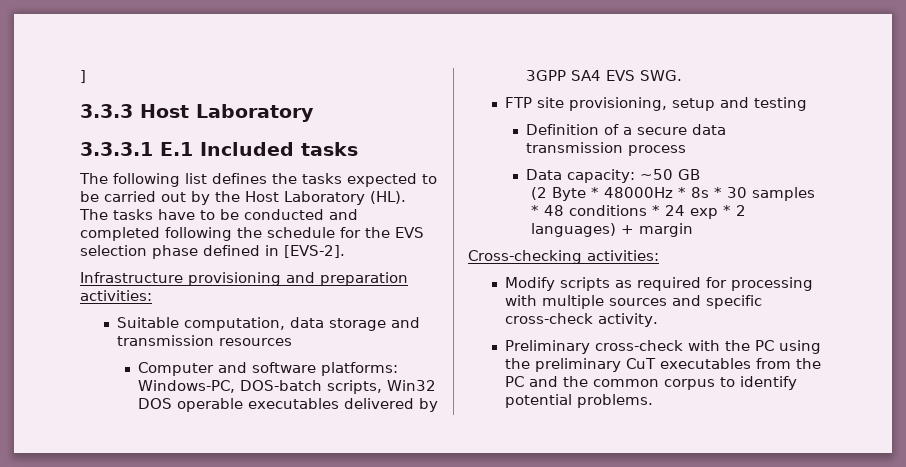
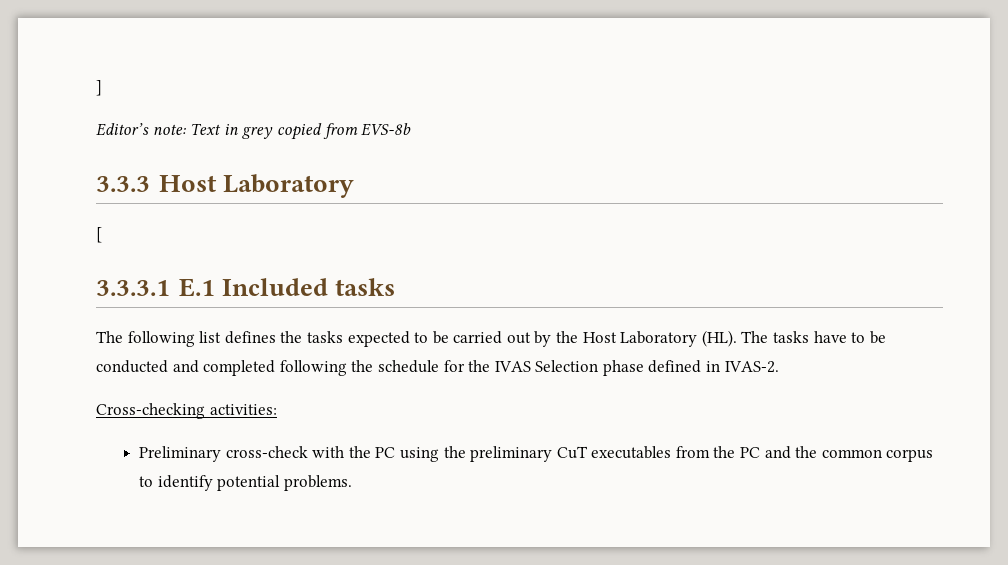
(86, 76) none -> [96,123,412,140] // Editor’s note: Text in grey copied from EVS-8b
(315, 113) none -> [96,227,102,243] // [
[395,227,424,238] [80,245,147,256] EVS selection -> [494,360,599,372] IVAS Selection
[284,245,345,258] [80,272,408,286] [80,290,152,301] [116,317,420,331] [116,335,292,346] [137,362,398,376] [137,380,436,394] [137,398,438,412] [525,70,682,81] [504,97,807,111] [525,124,726,135] [525,142,686,156] [525,169,700,183] [530,187,815,201] [530,205,746,219] [530,223,693,237] [468,250,659,264] [504,277,813,291] [504,295,762,309] [504,313,658,327] [EVS-2]. // Infrastructure provisioning and preparation activities: // Suitable computation, data storage and transmission resources // Computer and software platforms: Windows-PC, DOS-batch scripts, Win32 DOS operable executables delivered by 3GPP SA4 EVS SWG. // FTP site provisioning, setup and testing // Definition of a secure data transmission process // Data capacity: ~50 GB // (2 Byte * 48000Hz * 8s * 30 samples * 48 conditions * 24 exp * 2 languages) + margin // Cross-checking activities: // Modify scripts as required for processing with multiple sources and specific cross-check activity. -> [724,361,779,373] [96,403,277,419] IVAS-2. // Cross-checking activities:

